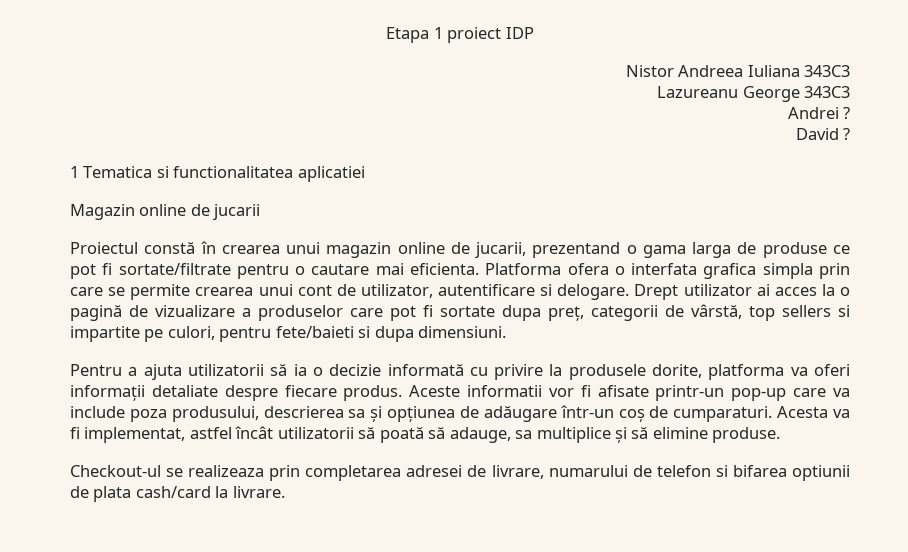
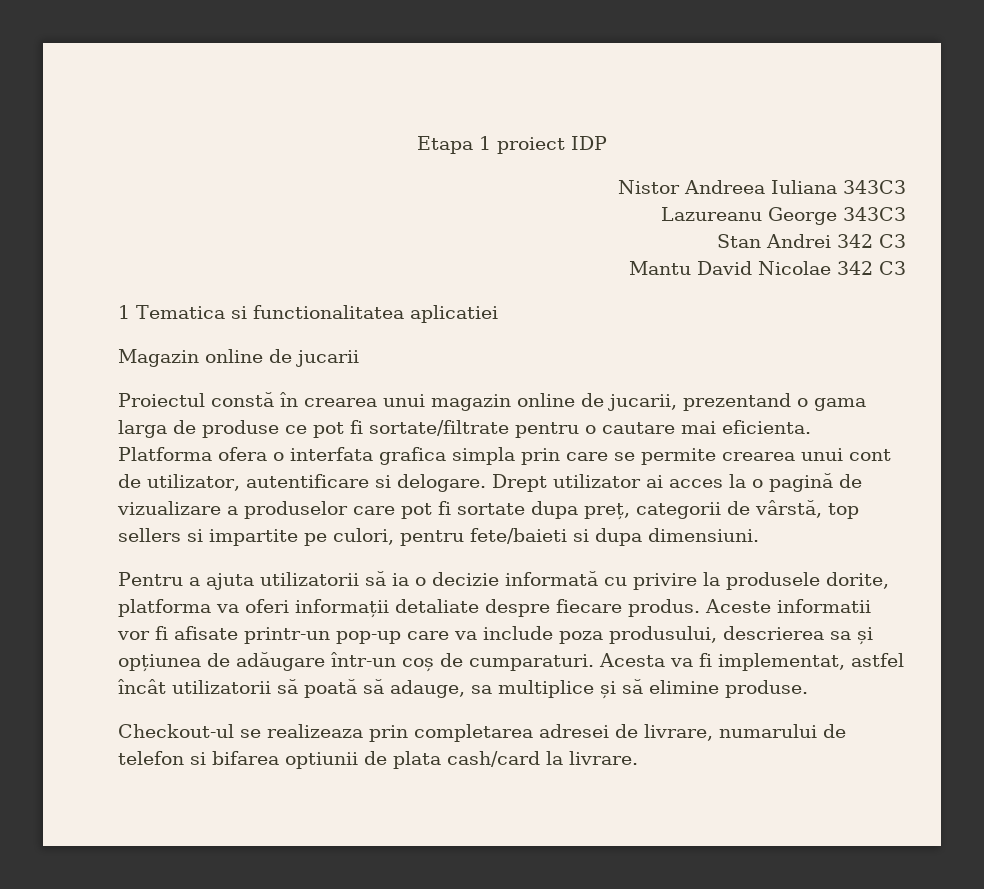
[787,107,850,119] [795,128,850,140] Andrei ? // David ? -> [717,234,906,248] [629,261,906,275] Stan Andrei 342 C3 // Mantu David Nicolae 342 C3

